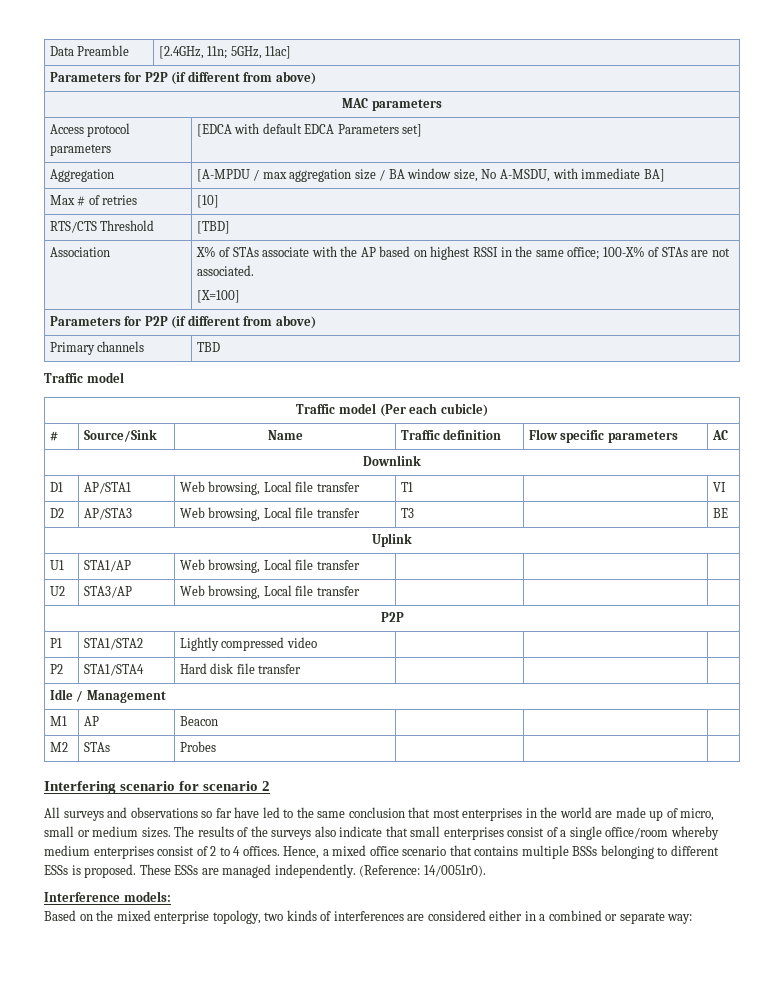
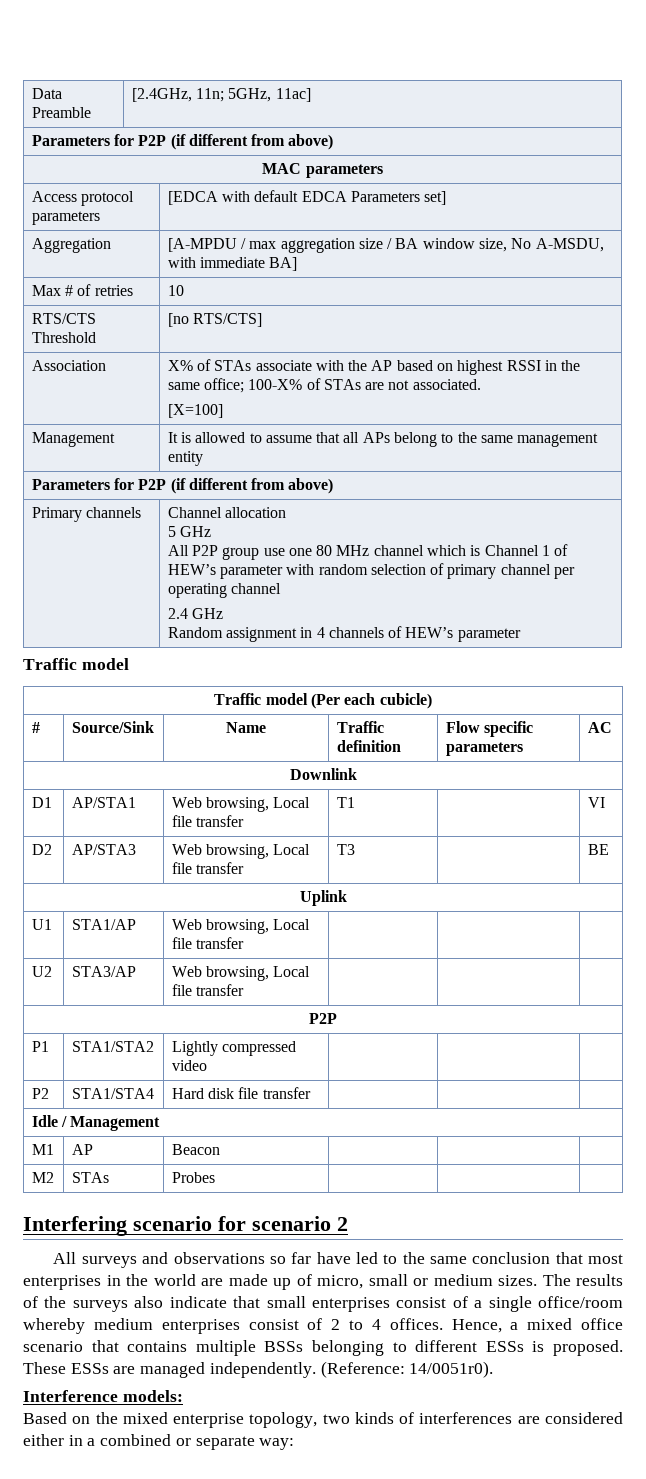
[196,195,219,208] [10] -> [167,285,184,296] 10
[196,221,230,234] [TBD] -> [167,313,262,327] [no RTS/CTS]
(240, 296) none -> [31,432,115,447] [167,432,599,447] [167,451,203,466] // Management | It is allowed to assume that all APs belong to the same management entity
[196,342,220,352] TBD -> [167,507,286,518] [167,526,211,537] [167,544,569,560] [167,563,576,579] [167,583,281,598] [167,608,223,619] [167,626,521,642] Channel allocation // 5 GHz // All P2P group use one 80 MHz channel which is Channel 1 of HEW’s parameter with random selection of primary channel per operating channel // 2.4 GHz // Random assignment in 4 channels of HEW’s parameter

